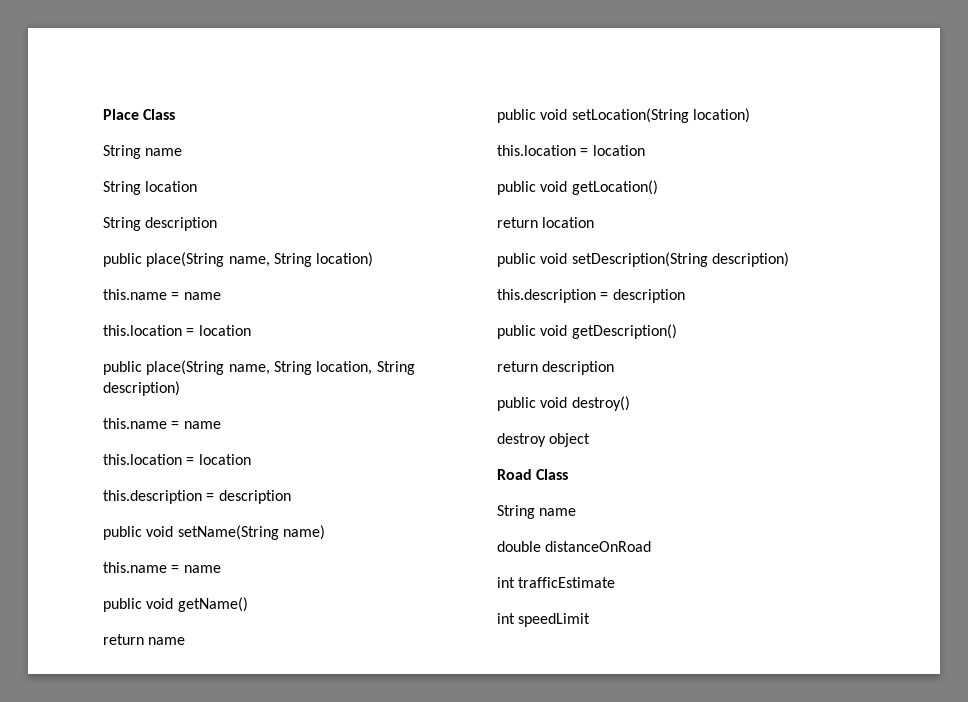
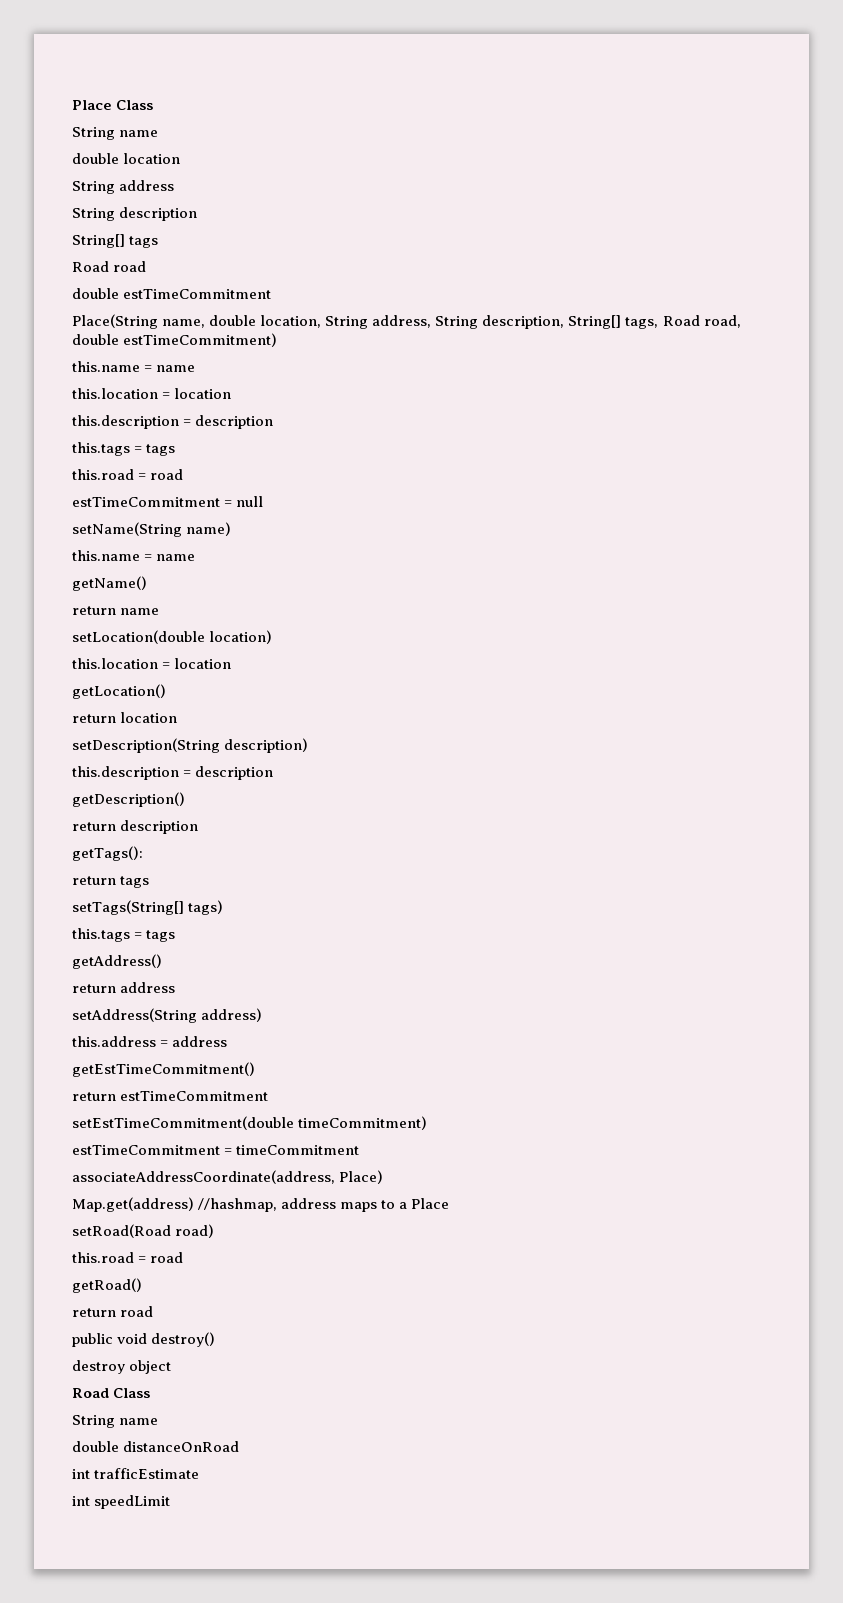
[103,181,198,195] // String location -> [72,153,181,164] [72,180,175,194] // double location // String address
[103,252,374,267] [103,289,221,300] [103,325,251,336] [103,360,415,375] [103,381,180,396] public place(String name, String location) // this.name = name // this.location = location // public place(String name, String location, String description) -> [72,234,159,248] [72,261,147,272] [72,288,272,299] [72,314,741,329] [72,333,278,347] String[] tags // Road road // double estTimeCommitment // Place(String name, double location, String address, String description, String[] tags, Road road, double estTimeCommitment)
[103,526,174,540] public void -> [72,442,176,456] [72,469,184,480] [72,496,264,507] this.tags = tags // this.road = road // estTimeCommitment = null //
[103,598,174,612] public void -> (196, 557) none
[497,108,689,123] public void setLocation(String -> [72,630,205,644] setLocation(double
[497,181,568,195] public void -> (232, 663) none
[497,253,568,267] public void -> (178, 717) none
[497,325,568,339] public void -> (274, 773) none
(615, 368) none -> [72,846,143,861] [72,876,150,888] [72,900,224,915] [72,928,176,942] [72,954,162,969] [72,982,176,993] [72,1008,263,1023] [72,1036,228,1047] [72,1062,255,1077] [72,1091,269,1101] [72,1116,428,1130] [72,1145,360,1155] [72,1170,384,1184] [72,1197,450,1212] [72,1224,215,1238] [72,1252,184,1263] [72,1278,142,1293] [72,1306,154,1317] // getTags(): // return tags // setTags(String[] tags) // this.tags = tags // getAddress() // return address // setAddress(String address) // this.address = address // getEstTimeCommitment() // return estTimeCommitment // setEstTimeCommitment(double timeCommitment) // estTimeCommitment = timeCommitment // associateAddressCoordinate(address, Place) // Map.get(address) //hashmap, address maps to a Place // setRoad(Road road) // this.road = road // getRoad() // return road

